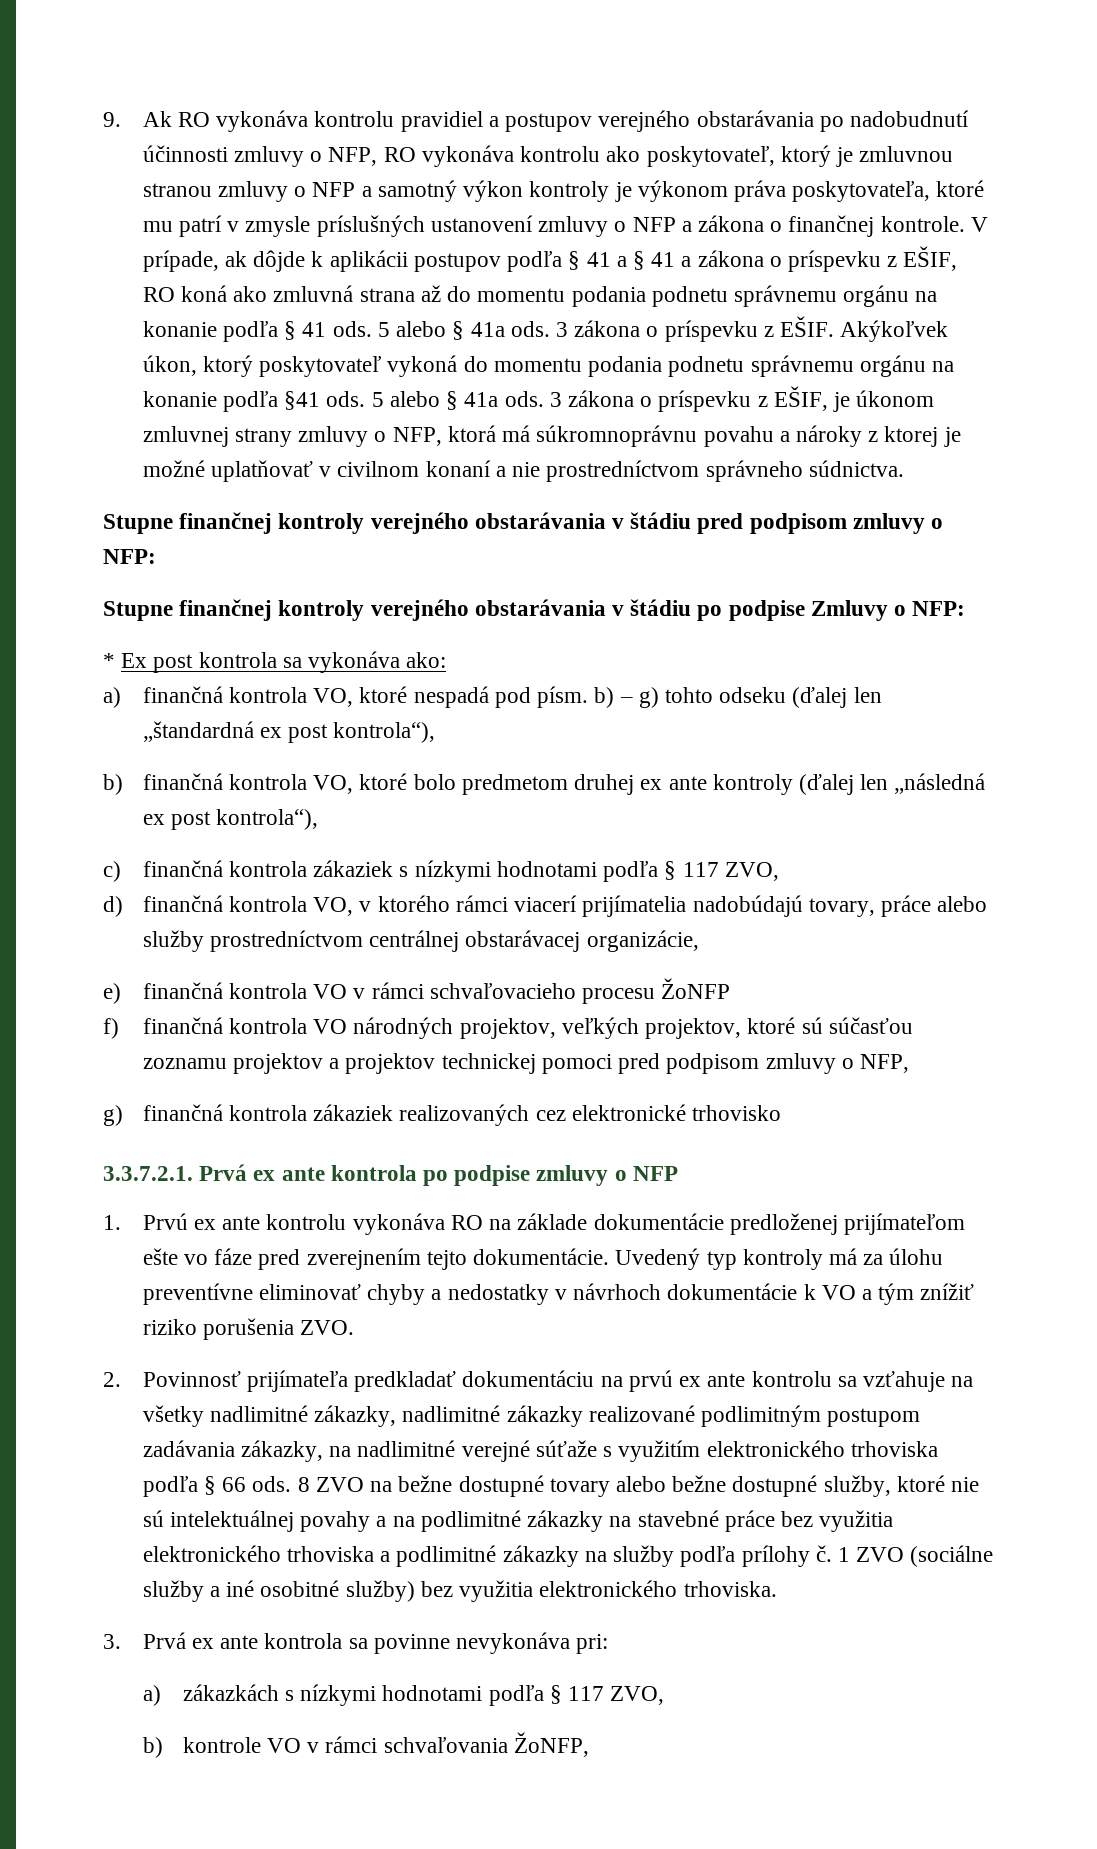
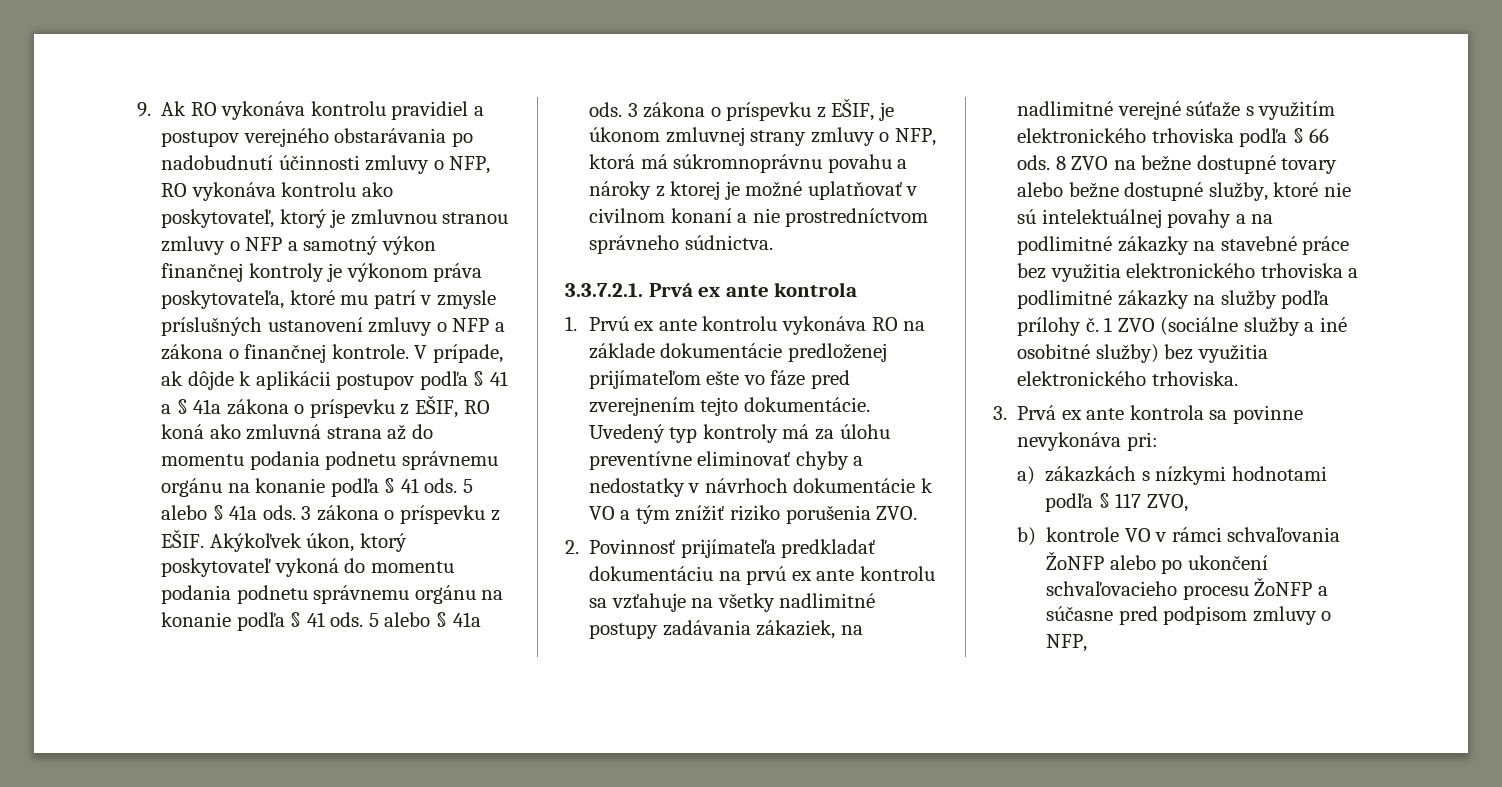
(524, 191) none -> [161,263,244,282] finančnej
[651,252,692,267] 41 a -> [193,399,222,414] 41a
[284,391,321,410] §41 -> [290,612,325,627] § 41
[103,512,944,534] [103,549,156,564] [103,599,966,621] [103,651,447,673] [103,686,882,708] [142,721,436,743] [103,773,986,795] [142,809,319,830] [103,860,779,882] [103,895,988,917] [142,930,699,952] [103,978,731,1004] [103,1017,913,1039] [142,1053,909,1074] [103,1104,782,1126] // Stupne finančnej kontroly verejného obstarávania v štádiu pred podpisom zmluvy o NFP: // Stupne finančnej kontroly verejného obstarávania v štádiu po podpise Zmluvy o NFP: // * Ex post kontrola sa vykonáva ako: // a) finančná kontrola VO, ktoré nespadá pod písm. b) – g) tohto odseku (ďalej len „štandardná ex post kontrola“), // b) finančná kontrola VO, ktoré bolo predmetom druhej ex ante kontroly (ďalej len „následná ex post kontrola“), // c) finančná kontrola zákaziek s nízkymi hodnotami podľa § 117 ZVO, // d) finančná kontrola VO, v ktorého rámci viacerí prijímatelia nadobúdajú tovary, práce alebo služby prostredníctvom centrálnej obstarávacej organizácie, // e) finančná kontrola VO v rámci schvaľovacieho procesu ŽoNFP // f) finančná kontrola VO národných projektov, veľkých projektov, ktoré sú súčasťou zoznamu projektov a projektov technickej pomoci pred podpisom zmluvy o NFP, // g) finančná kontrola zákaziek realizovaných cez elektronické trhovisko -> (773, 242) none
[423,1165,678,1186] po podpise zmluvy o NFP -> (858, 289) none
[314,1405,921,1427] [142,1440,324,1462] zákazky, nadlimitné zákazky realizované podlimitným postupom zadávania zákazky, -> [589,620,836,639] postupy zadávania zákaziek,
[513,1732,589,1757] ŽoNFP, -> [1046,551,1268,574] [1046,577,1328,600] [1046,606,1332,625] [1046,634,1088,652] ŽoNFP alebo po ukončení schvaľovacieho procesu ŽoNFP a súčasne pred podpisom zmluvy o NFP,

